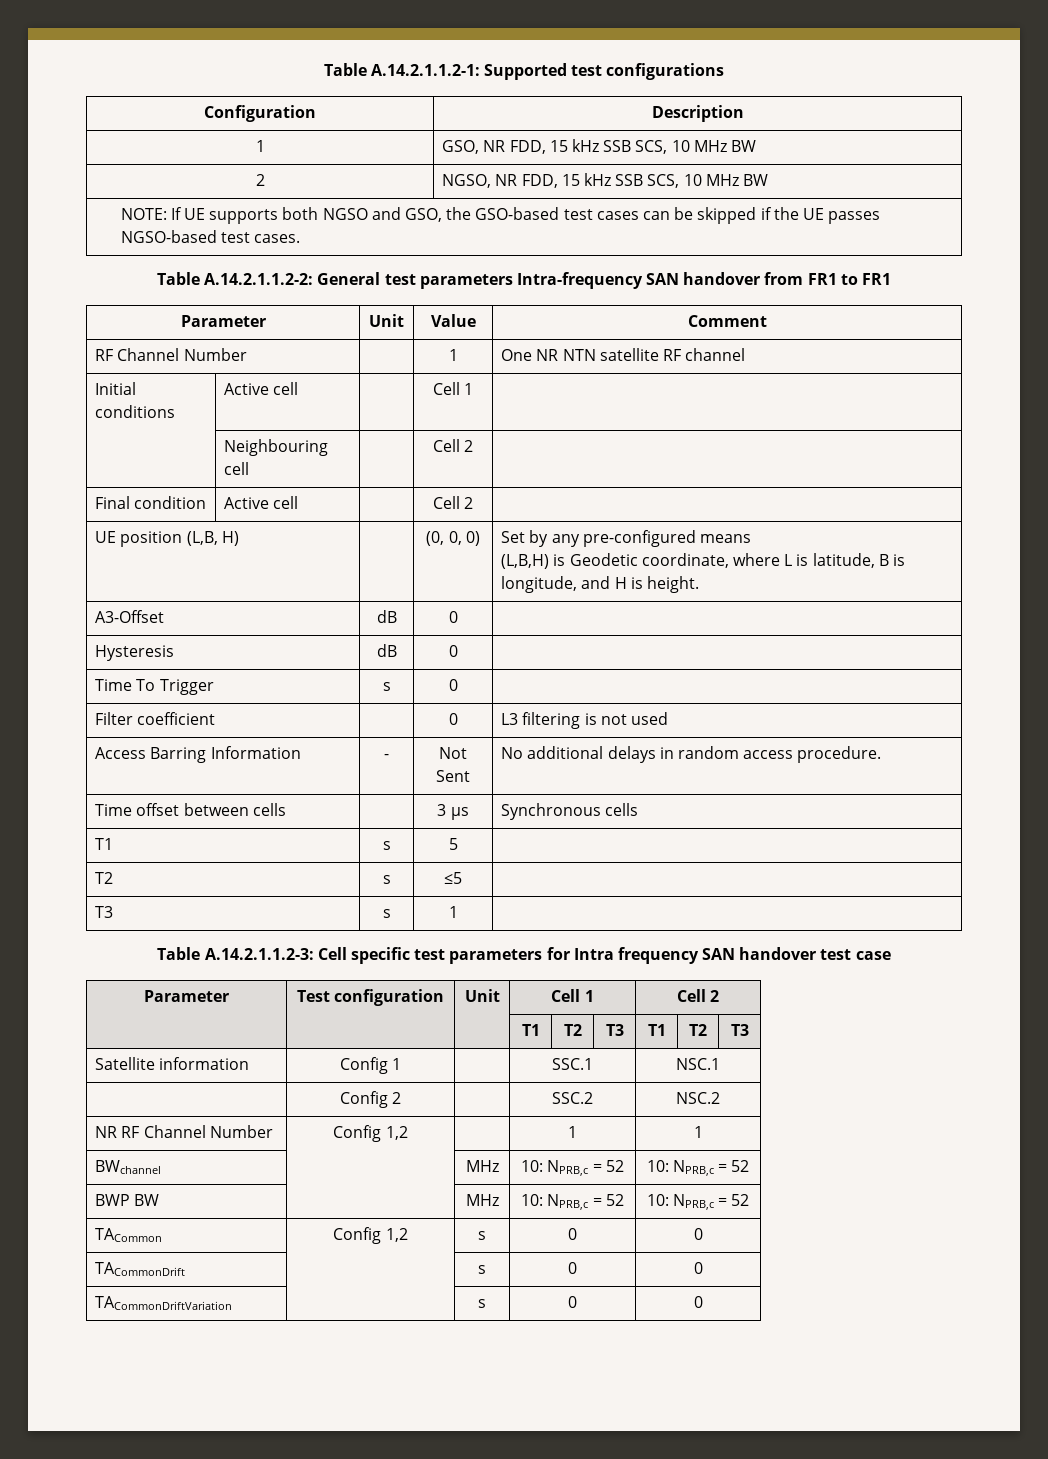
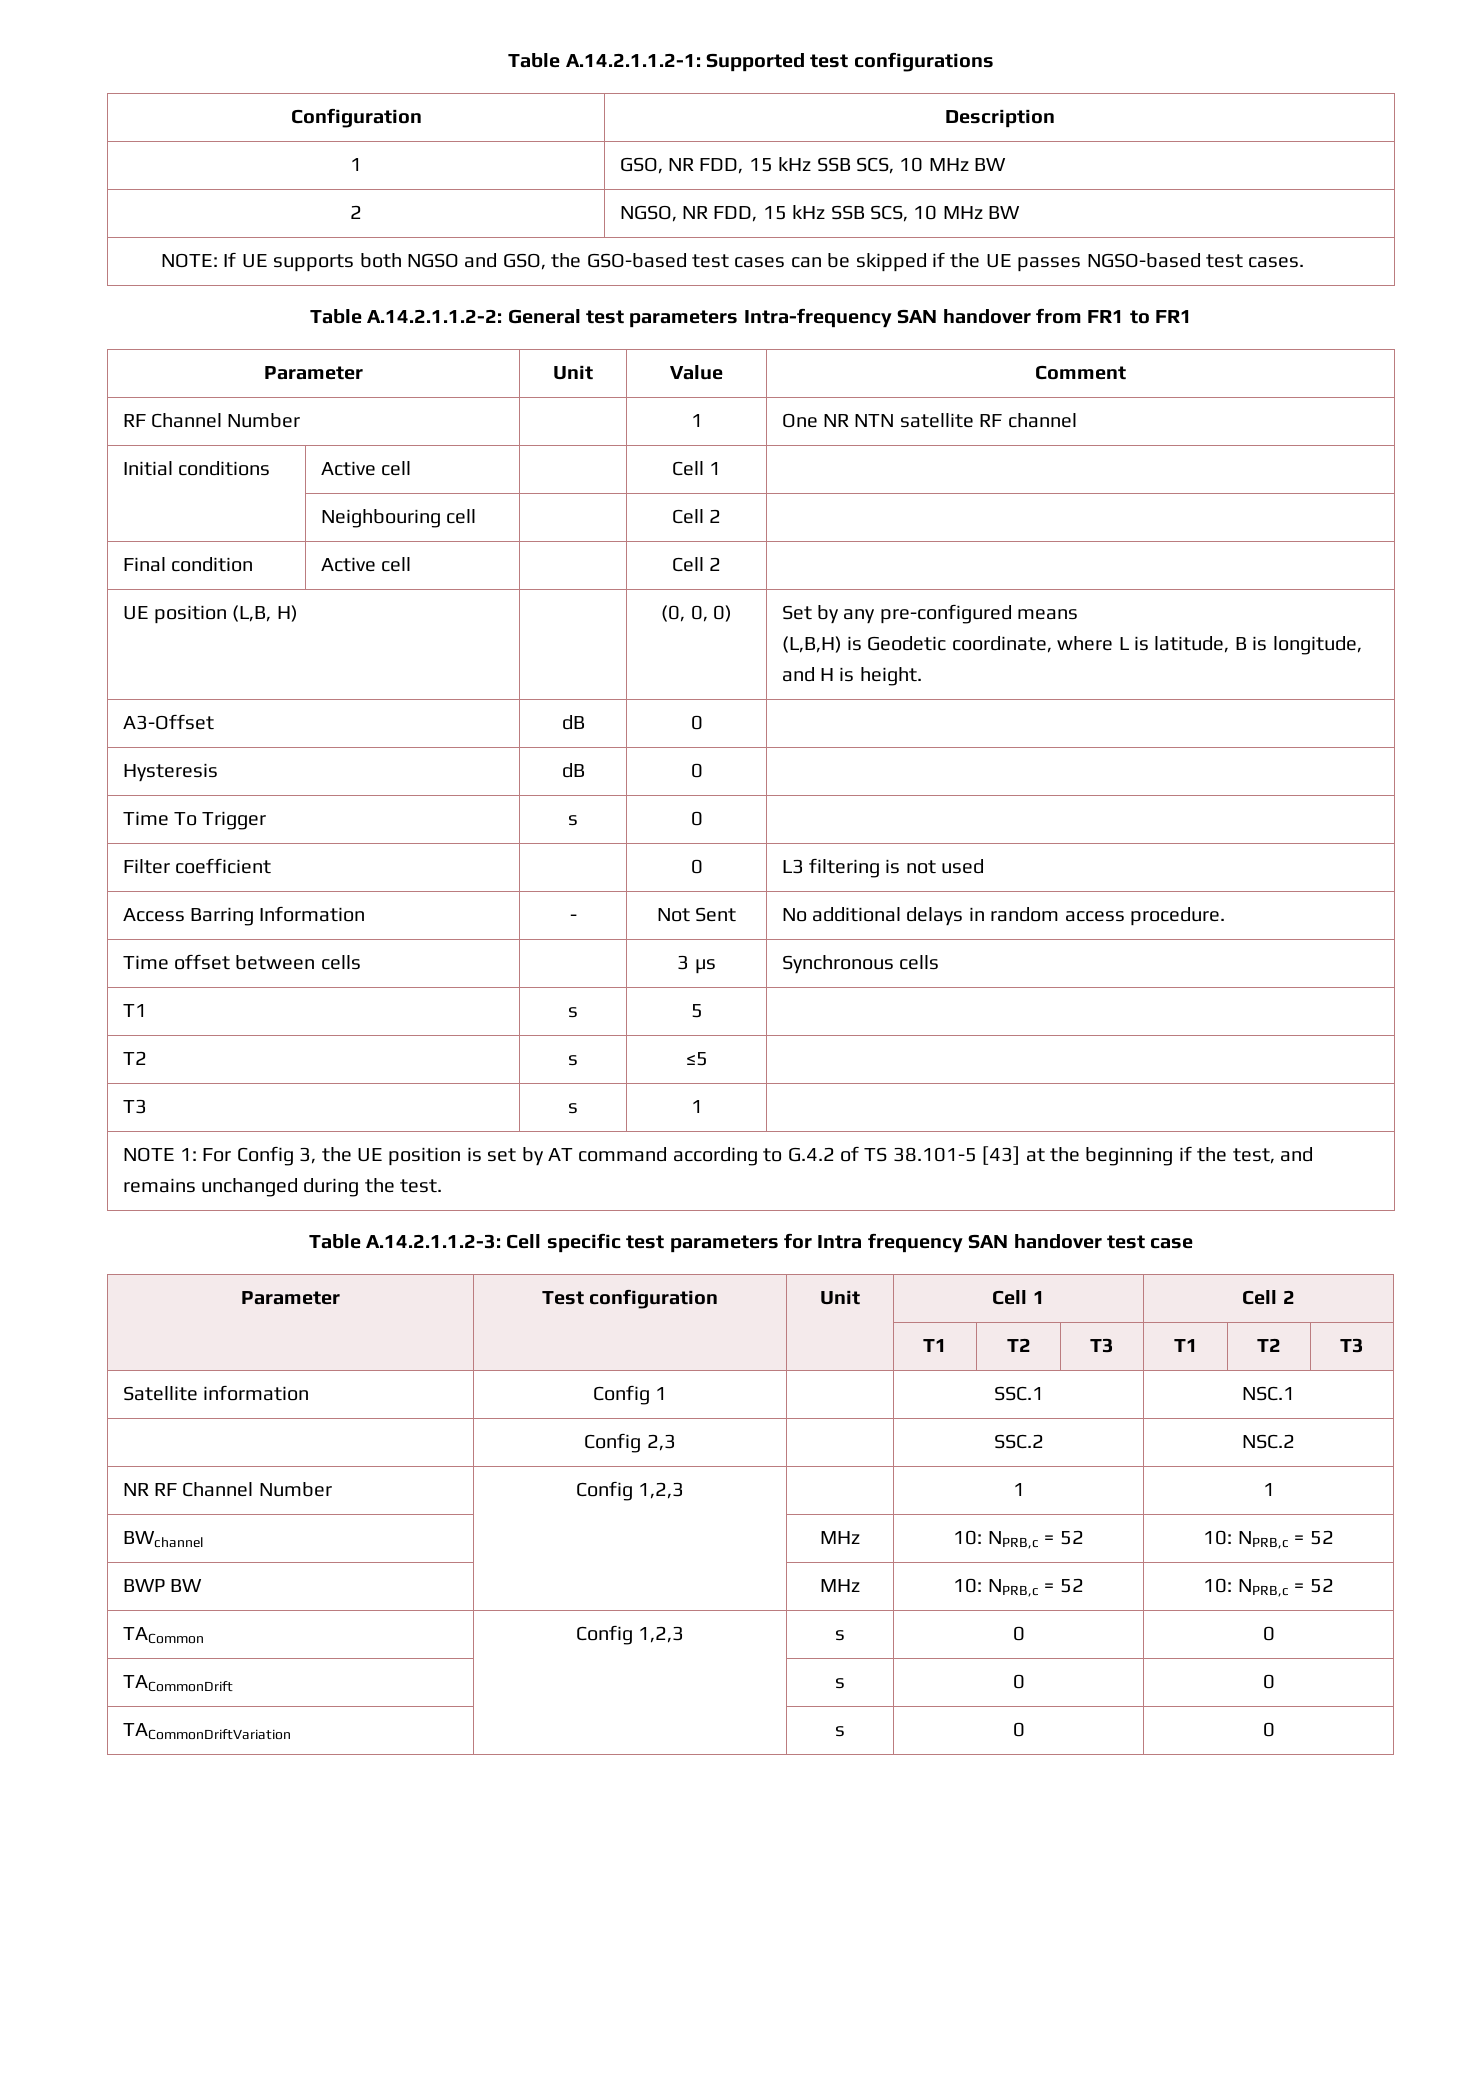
(458, 912) none -> [122,1146,1313,1166] [122,1178,443,1197] // NOTE 1: For Config 3, the UE position is set by AT command according to G.4.2 of TS 38.101-5 [43] at the beginning if the test, and remains unchanged during the test.
[392,1092,402,1104] 2 -> [646,1434,676,1451] 2,3
[385,1126,408,1140] 1,2 -> [638,1482,685,1499] 1,2,3
[385,1228,408,1242] 1,2 -> [638,1626,685,1643] 1,2,3

